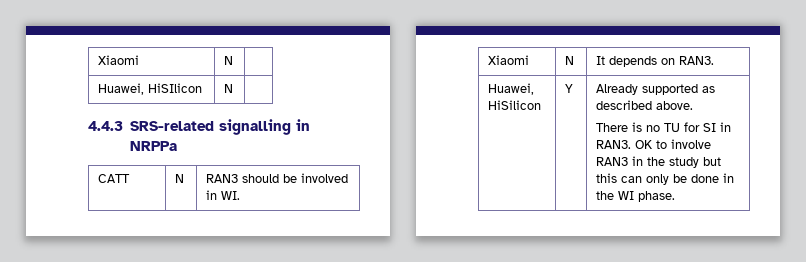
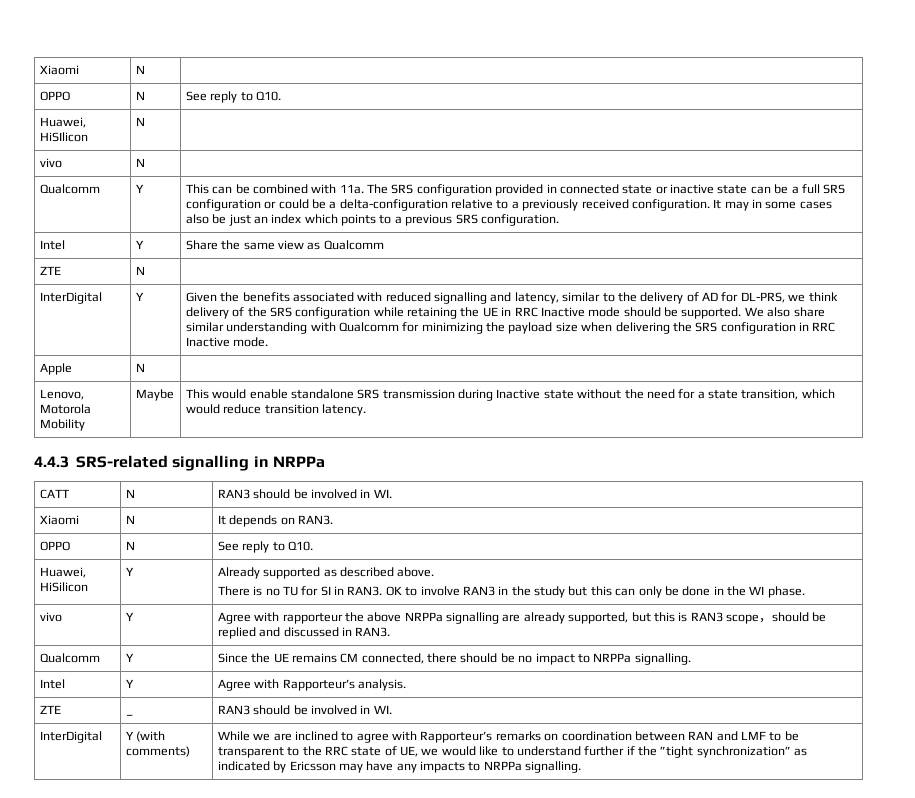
[98,83,203,95] [224,84,234,93] Huawei, HiSIlicon | N | -> [39,91,70,101] [135,91,145,100] [185,91,281,103] [39,117,86,128] [39,132,88,142] [135,117,145,126] [39,158,62,168] [135,158,145,167] [39,184,100,194] [135,184,144,193] [185,184,846,196] [185,199,832,211] [185,214,559,226] [39,240,65,250] [135,240,144,249] [185,240,384,250] [39,266,61,275] [135,266,145,275] [39,292,102,304] [135,292,144,301] [185,292,838,304] [185,307,825,319] [185,322,836,334] [185,337,269,347] [39,363,72,375] [135,363,145,372] [39,389,84,400] [39,404,91,414] [39,419,85,431] [135,389,174,401] [185,389,835,401] [185,404,366,416] OPPO | N | See reply to Q10. // Huawei, HiSIlicon | N | // vivo | N | // Qualcomm | Y | This can be combined with 11a. The SRS configuration provided in connected state or inactive state can be a full SRS configuration or could be a delta-configuration relative to a previously received configuration. It may in some cases also be just an index which points to a previous SRS configuration. // Intel | Y | Share the same view as Qualcomm // ZTE | N | // InterDigital | Y | Given the benefits associated with reduced signalling and latency, similar to the delivery of AD for DL-PRS, we think delivery of the SRS configuration while retaining the UE in RRC Inactive mode should be supported. We also share similar understanding with Qualcomm for minimizing the payload size when delivering the SRS configuration in RRC Inactive mode. // Apple | N | // Lenovo, Motorola Mobility | Maybe | This would enable standalone SRS transmission during Inactive state without the need for a state transition, which would reduce transition latency.
(715, 60) none -> [39,541,70,551] [125,541,135,550] [217,541,313,553] // OPPO | N | See reply to Q10.
(676, 196) none -> [39,612,62,622] [125,612,134,621] [217,612,827,624] [217,627,391,639] [39,653,100,663] [125,653,134,662] [217,653,691,665] [39,679,65,689] [125,679,134,688] [217,679,406,691] [39,705,61,714] [125,714,133,716] [217,705,392,715] [39,731,102,743] [125,731,166,742] [125,746,190,757] [217,731,799,743] [217,746,808,758] [217,761,582,773] // vivo | Y | Agree with rapporteur the above NRPPa signalling are already supported, but this is RAN3 scope，should be replied and discussed in RAN3. // Qualcomm | Y | Since the UE remains CM connected, there should be no impact to NRPPa signalling. // Intel | Y | Agree with Rapporteur’s analysis. // ZTE | _ | RAN3 should be involved in WI. // InterDigital | Y (with comments) | While we are inclined to agree with Rapporteur’s remarks on coordination between RAN and LMF to be transparent to the RRC state of UE, we would like to understand further if the ”tight synchronization” as indicated by Ericsson may have any impacts to NRPPa signalling.

